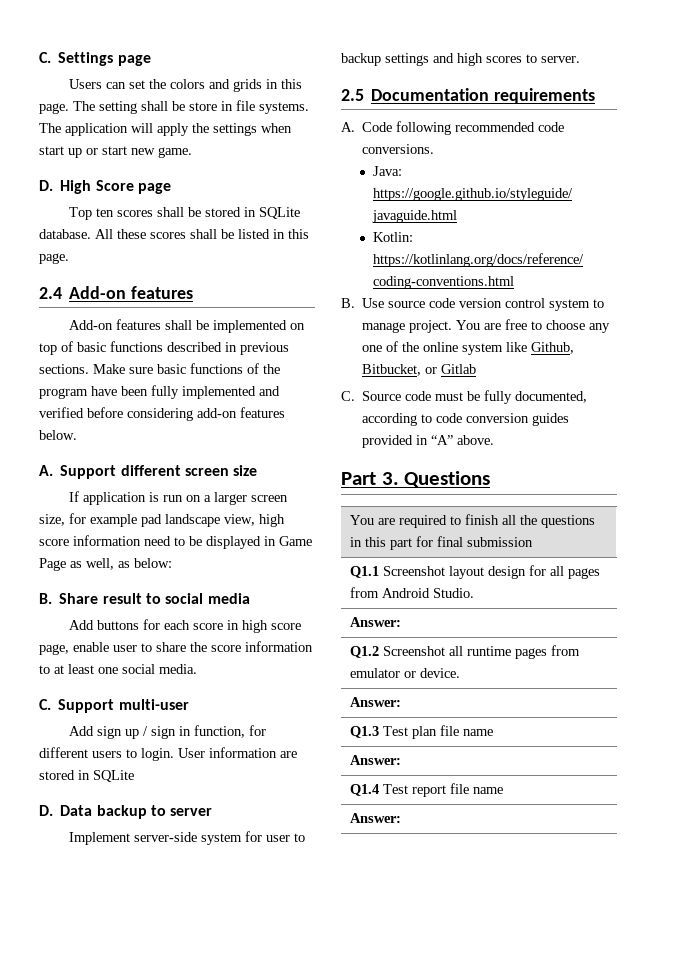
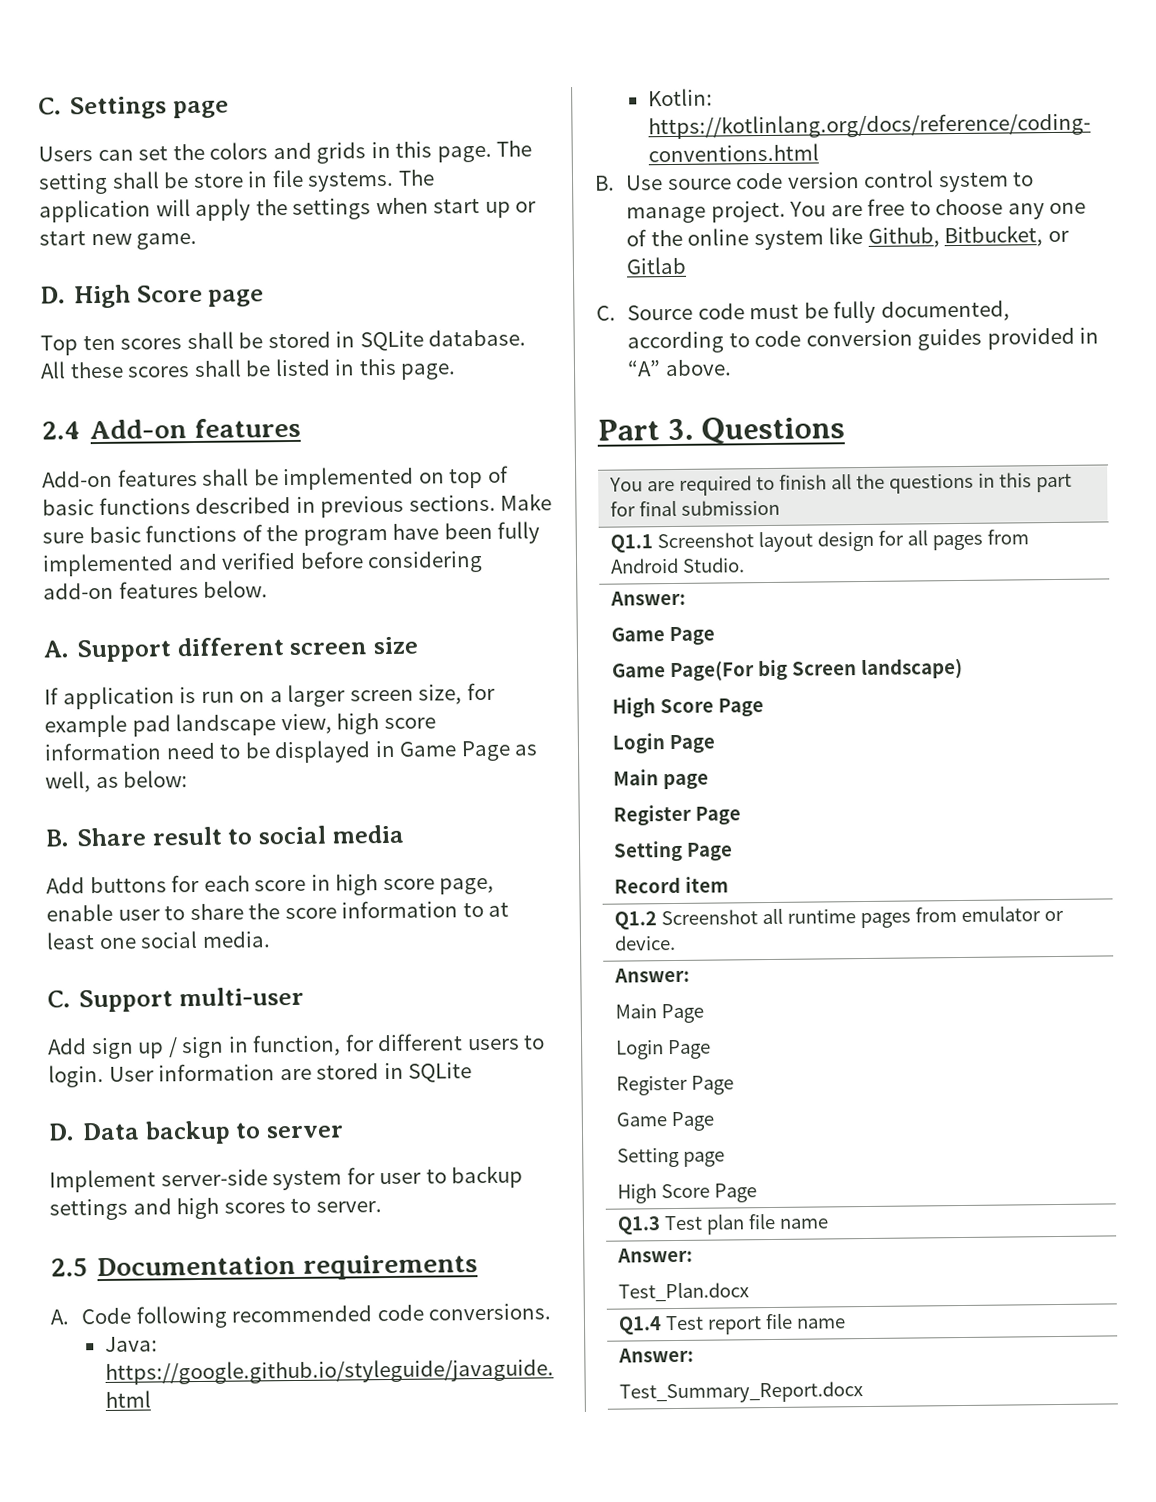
(402, 622) none -> [610,626,715,646] [611,657,963,682] [611,697,764,718] [611,733,716,754] [612,769,709,790] [612,804,741,826] [612,840,733,862] [613,876,729,894] // Game Page // Game Page(For big Screen landscape) // High Score Page // Login Page // Main page // Register Page // Setting Page // Record item
(402, 702) none -> [614,1003,704,1024] [615,1039,711,1060] [615,1074,734,1096] [615,1111,714,1132] [616,1146,725,1168] [616,1183,757,1204] // Main Page // Login Page // Register Page // Game Page // Setting page // High Score Page
(402, 760) none -> [617,1282,749,1302] // Test_Plan.docx
(402, 818) none -> [618,1381,863,1404] // Test_Summary_Report.docx

